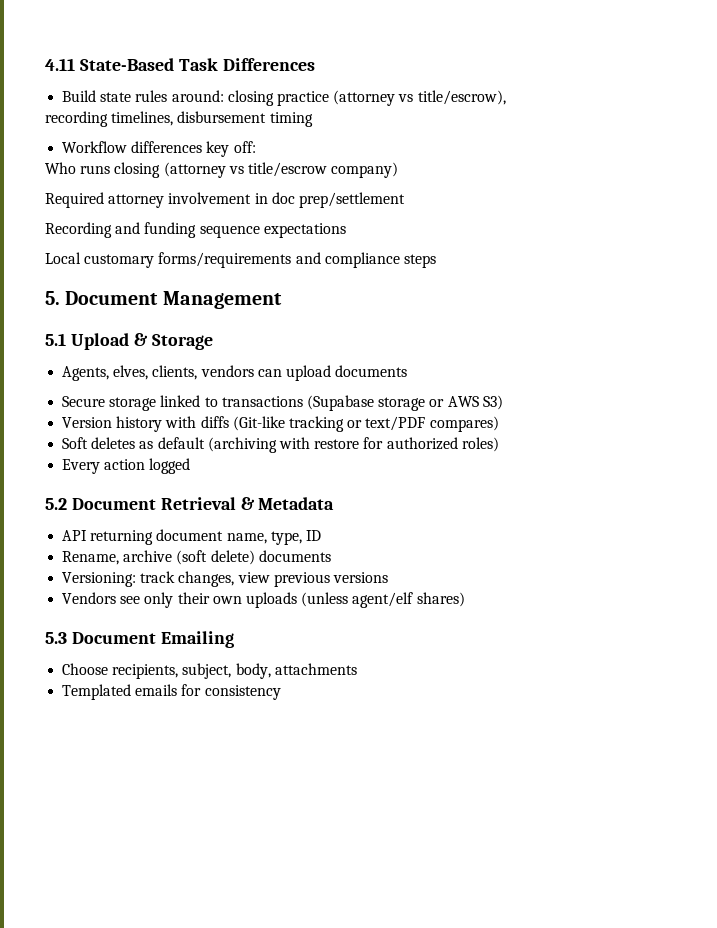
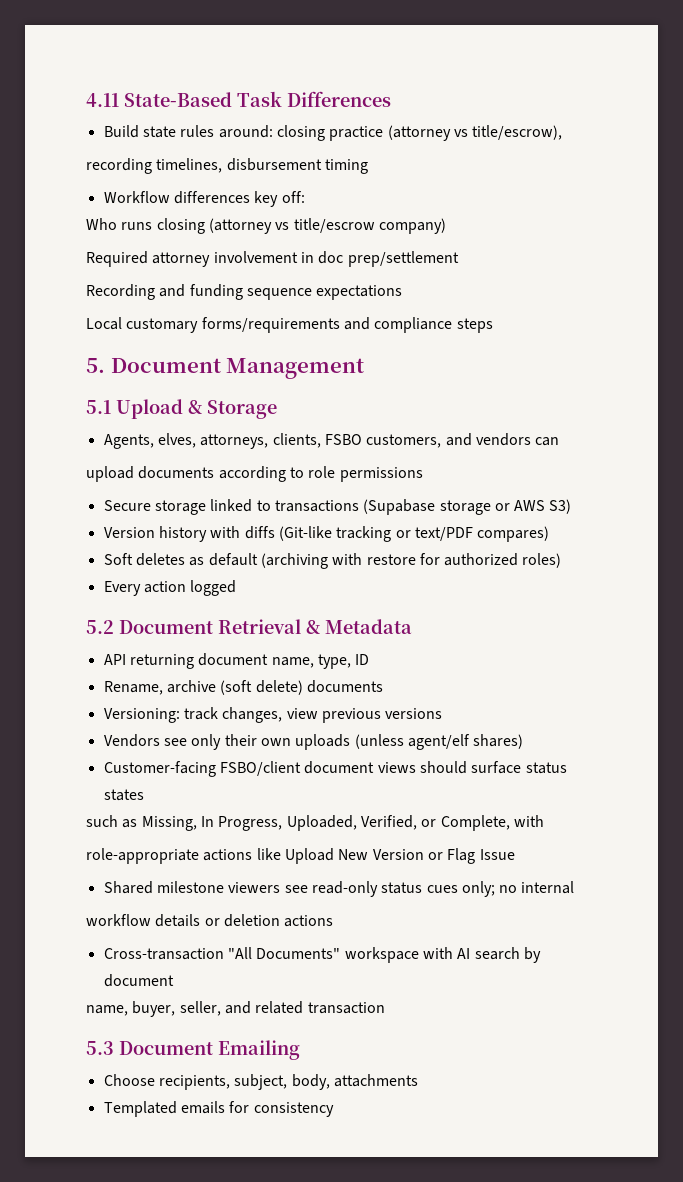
[152,365,198,380] clients, -> [200,433,472,449] attorneys, clients, FSBO customers, and
(282, 373) none -> (560, 441) //
(408, 371) none -> [218,466,423,482] according to role permissions
(465, 599) none -> [103,761,567,777] [103,789,144,801] [86,815,544,831] [86,848,515,864] [103,881,575,897] [86,914,334,927] [103,947,541,963] [103,974,174,987] [86,1001,385,1017] // Customer-facing FSBO/client document views should surface status states // such as Missing, In Progress, Uploaded, Verified, or Complete, with // role-appropriate actions like Upload New Version or Flag Issue // Shared milestone viewers see read-only status cues only; no internal // workflow details or deletion actions // Cross-transaction "All Documents" workspace with AI search by document // name, buyer, seller, and related transaction

